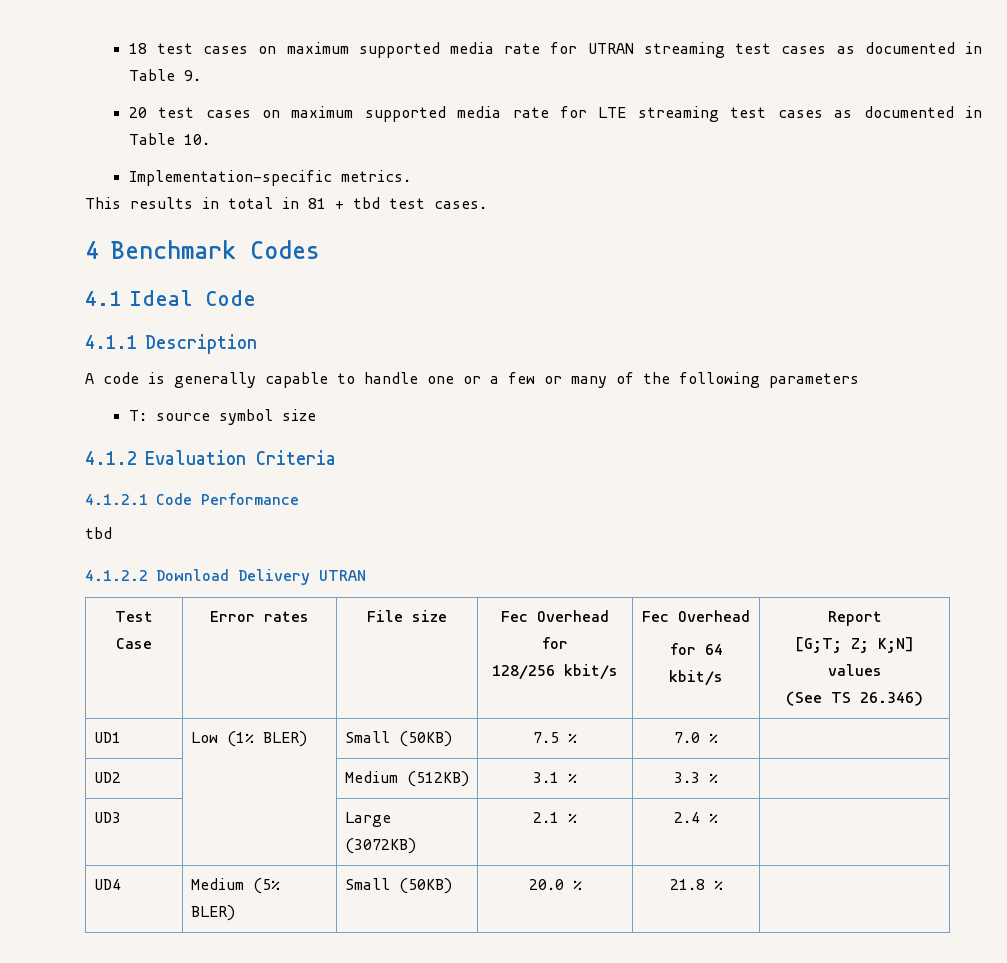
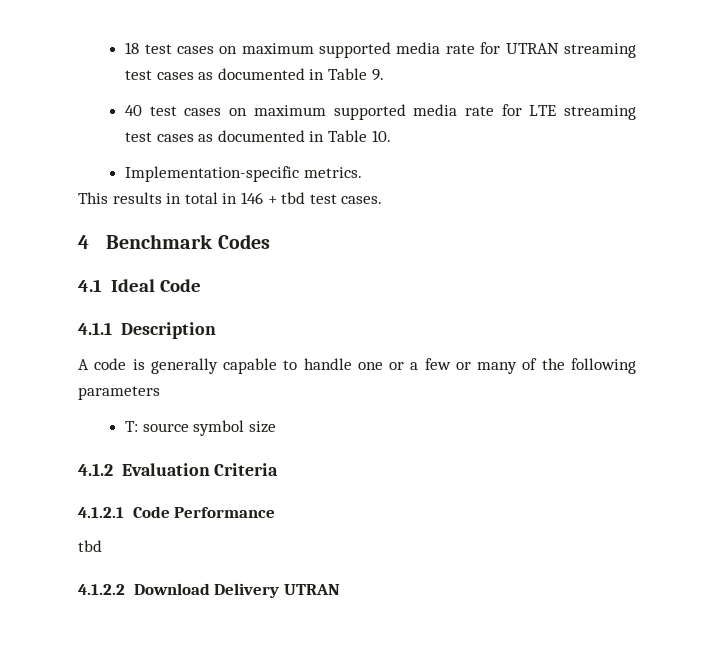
[128,107,147,118] 20 -> [125,105,143,116] 40
[308,198,326,209] 81 -> [240,192,263,204] 146
[115,611,153,622] [116,638,152,649] [210,611,309,622] [367,610,447,622] [501,610,609,622] [542,637,568,649] [492,664,618,680] [642,610,750,622] [669,643,723,655] [669,670,723,686] [827,611,882,626] [795,637,914,653] [827,664,882,676] [786,691,923,706] [93,732,121,743] [190,731,307,747] [344,731,452,747] [533,732,577,743] [674,732,718,743] [93,772,121,783] [344,771,469,787] [533,772,577,783] [674,772,718,783] [93,812,121,823] [344,812,391,827] [344,838,416,854] [533,812,577,823] [674,812,718,823] [93,879,121,890] [190,878,280,894] [190,905,235,921] [344,878,452,894] [528,879,582,890] [669,879,723,890] // Test Case | Error rates | File size | Fec Overhead for // 128/256 kbit/s | Fec Overhead // for 64 kbit/s | Report // [G;T; Z; K;N] values // (See TS 26.346) // UD1 | Low (1% BLER) | Small (50KB) | 7.5 % | 7.0 % | // UD2 | | Medium (512KB) | 3.1 % | 3.3 % | // UD3 | | Large (3072KB) | 2.1 % | 2.4 % | // UD4 | Medium (5% BLER) | Small (50KB) | 20.0 % | 21.8 % | -> (340, 589) none

